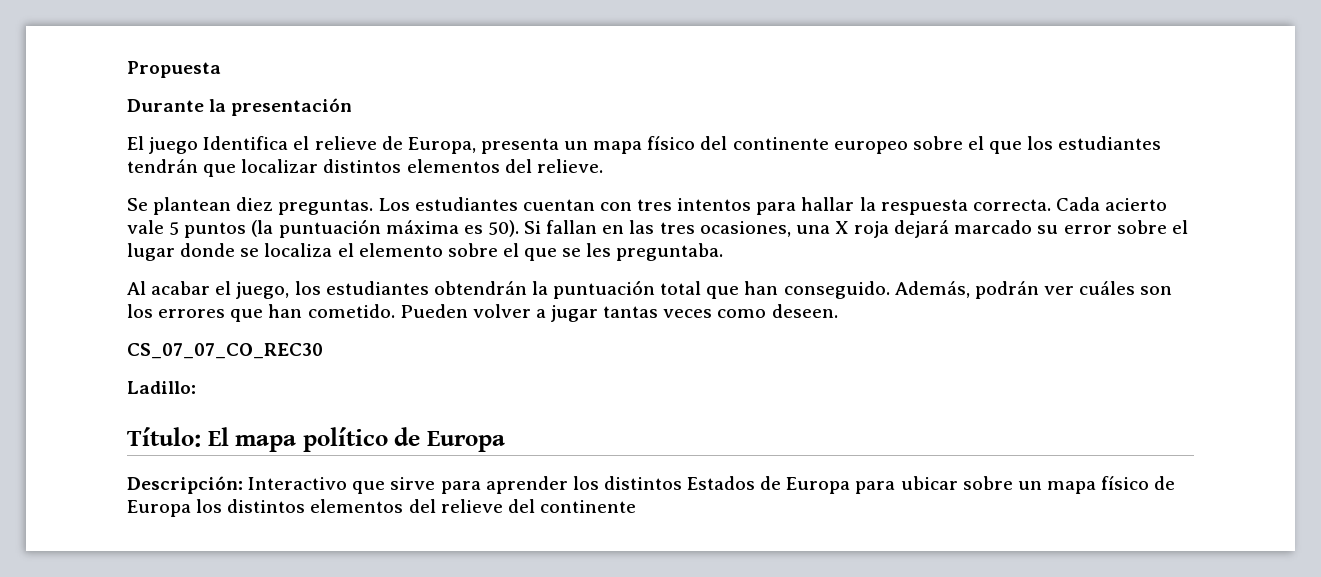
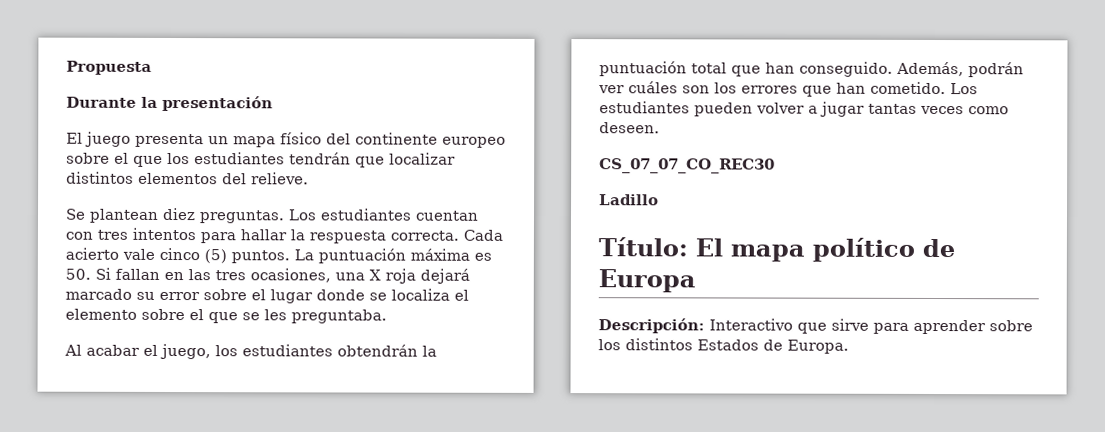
[203,136,476,154] Identifica el relieve de Europa, -> (131, 139) none
[169,220,274,238] 5 puntos (la -> [159,247,314,264] cinco (5) puntos. La
[487,220,519,237] 50). -> [65,268,91,280] 50.
[399,304,468,318] Pueden -> [950,83,978,95] [599,101,753,117] Los estudiantes pueden
[127,381,196,394] Ladillo: -> [599,194,659,206] Ladillo
(568, 485) none -> [989,320,1033,332] sobre
[786,476,1176,494] [127,499,636,517] Europa para ubicar sobre un mapa físico de Europa los distintos elementos del relieve del continente -> [787,339,849,354] Europa.

